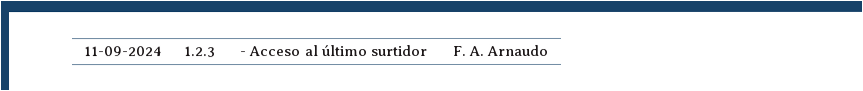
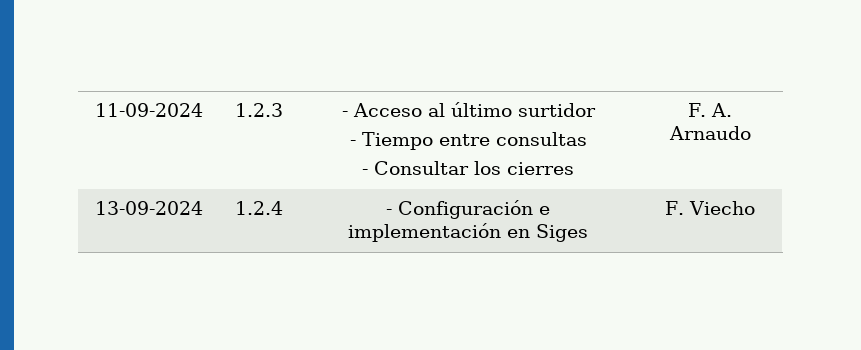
[452,44,550,56] | F. A. Arnaudo -> [349,132,587,150] [362,161,574,175] [687,103,733,117] [668,126,751,140] [94,201,203,215] [234,201,283,215] [386,200,550,219] [348,223,588,242] [665,201,755,215] // - Tiempo entre consultas // - Consultar los cierres | F. A. Arnaudo // 13-09-2024 | 1.2.4 | - Configuración e implementación en Siges | F. Viecho

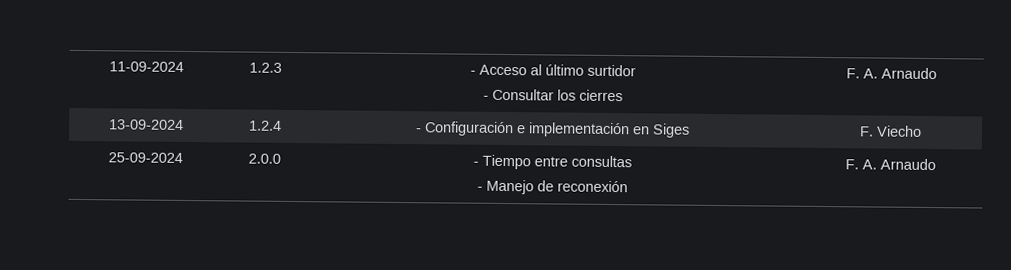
[349,132,587,150] // - Tiempo entre consultas -> (636, 70) none
(755, 208) none -> [108,152,183,163] [247,153,281,164] [472,154,632,170] [476,179,628,195] [844,158,936,171] // 25-09-2024 | 2.0.0 | - Tiempo entre consultas // - Manejo de reconexión | F. A. Arnaudo

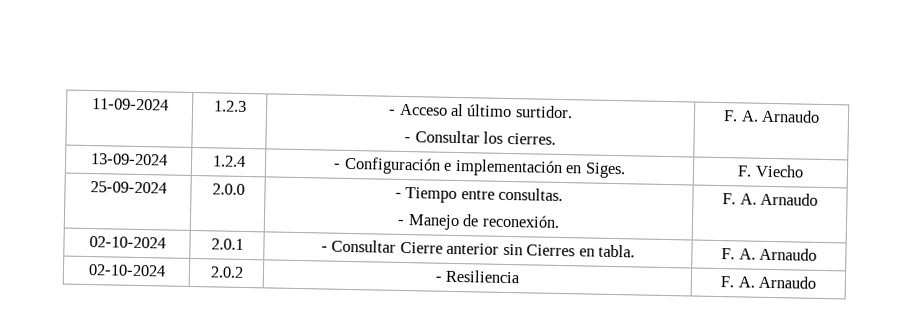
[587,64,636,77] surtidor -> [514,105,573,119] surtidor.
[579,89,623,102] cierres -> [506,132,556,145] cierres.
[652,123,690,138] Siges -> [584,162,626,179] Siges.
[570,155,632,168] consultas -> [498,187,564,202] consultas.
[556,180,628,193] [844,158,936,171] reconexión | F. A. Arnaudo -> [481,214,560,228] [722,192,818,206] [88,236,166,249] [210,238,244,250] [320,239,636,258] [721,247,817,261] [87,264,166,277] [209,266,244,278] [434,269,522,284] [720,275,816,289] reconexión. | F. A. Arnaudo // 02-10-2024 | 2.0.1 | - Consultar Cierre anterior sin Cierres en tabla. | F. A. Arnaudo // 02-10-2024 | 2.0.2 | - Resiliencia | F. A. Arnaudo

